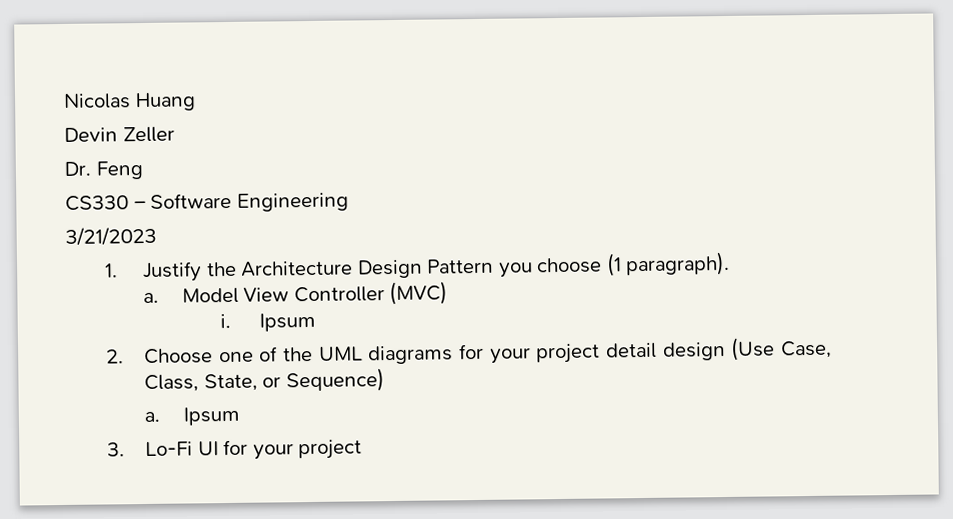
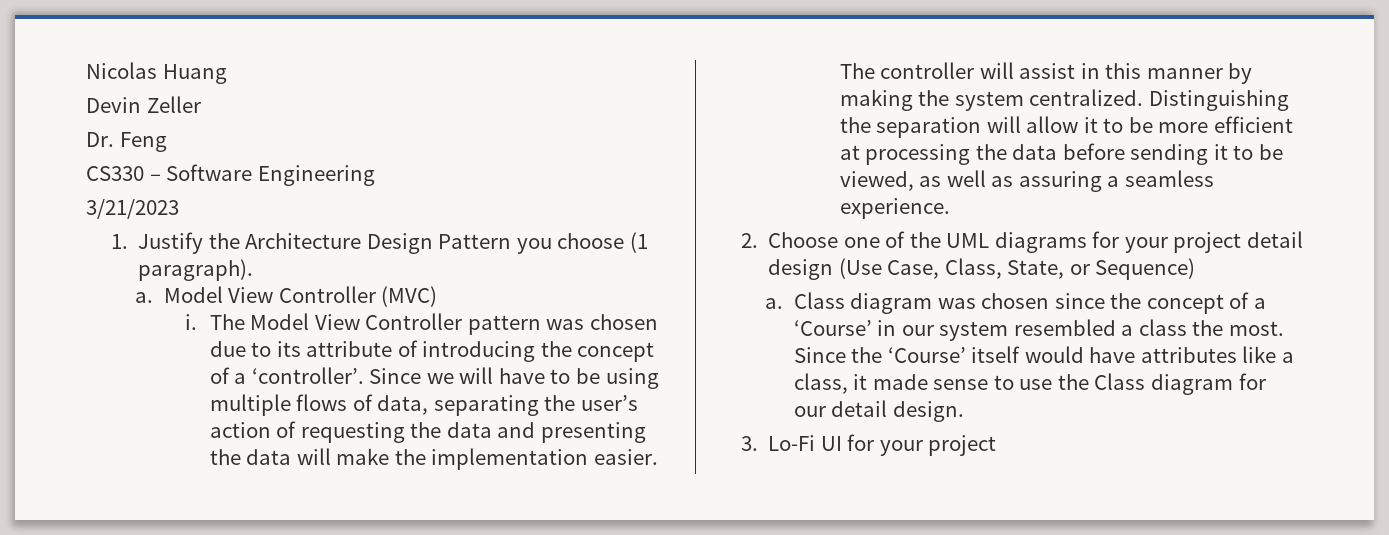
[258,312,316,332] Ipsum -> [209,313,658,335] [209,340,655,362] [209,367,659,389] [209,394,638,416] [209,421,646,443] [209,448,658,470] [839,62,1253,84] [839,89,1289,111] [839,116,1294,138] [839,143,1284,165] [839,170,1214,192] [839,198,950,219] The Model View Controller pattern was chosen due to its attribute of introducing the concept of a ‘controller’. Since we will have to be using multiple flows of data, separating the user’s action of requesting the data and presenting the data will make the implementation easier. The controller will assist in this manner by making the system centralized. Distinguishing the separation will allow it to be more efficient at processing the data before sending it to be viewed, as well as assuring a seamless experience.
[182,406,240,426] Ipsum -> [793,292,1267,314] [793,319,1285,341] [793,346,1295,363] [793,373,1266,395] [793,400,964,422] Class diagram was chosen since the concept of a ‘Course’ in our system resembled a class the most. Since the ‘Course’ itself would have attributes like a class, it made sense to use the Class diagram for our detail design.

